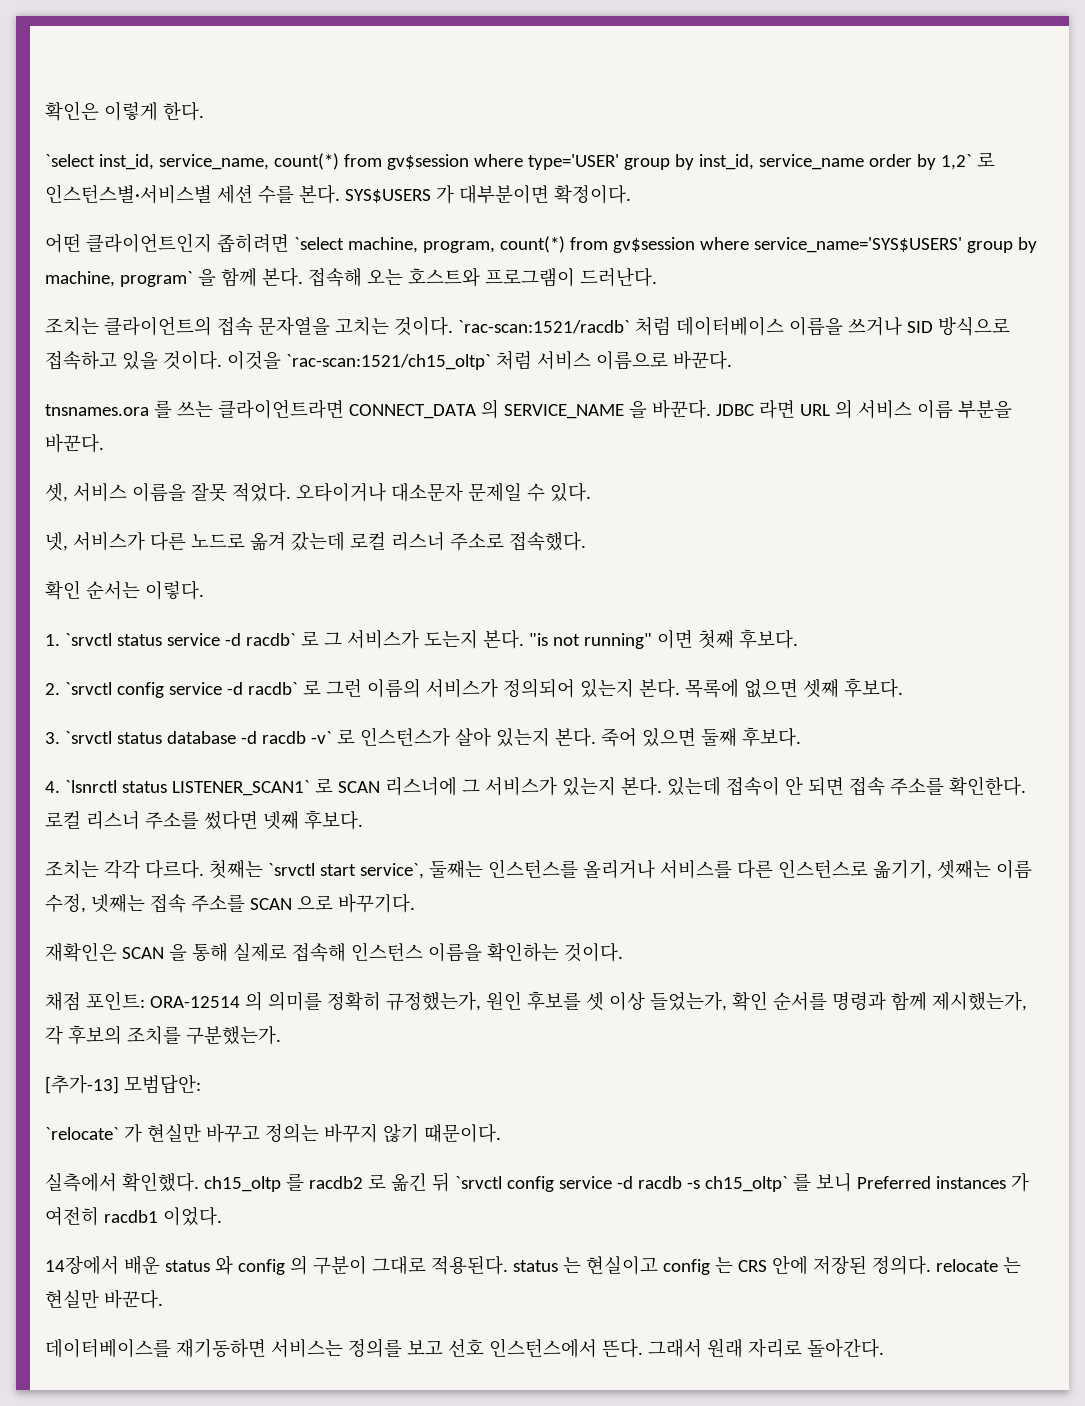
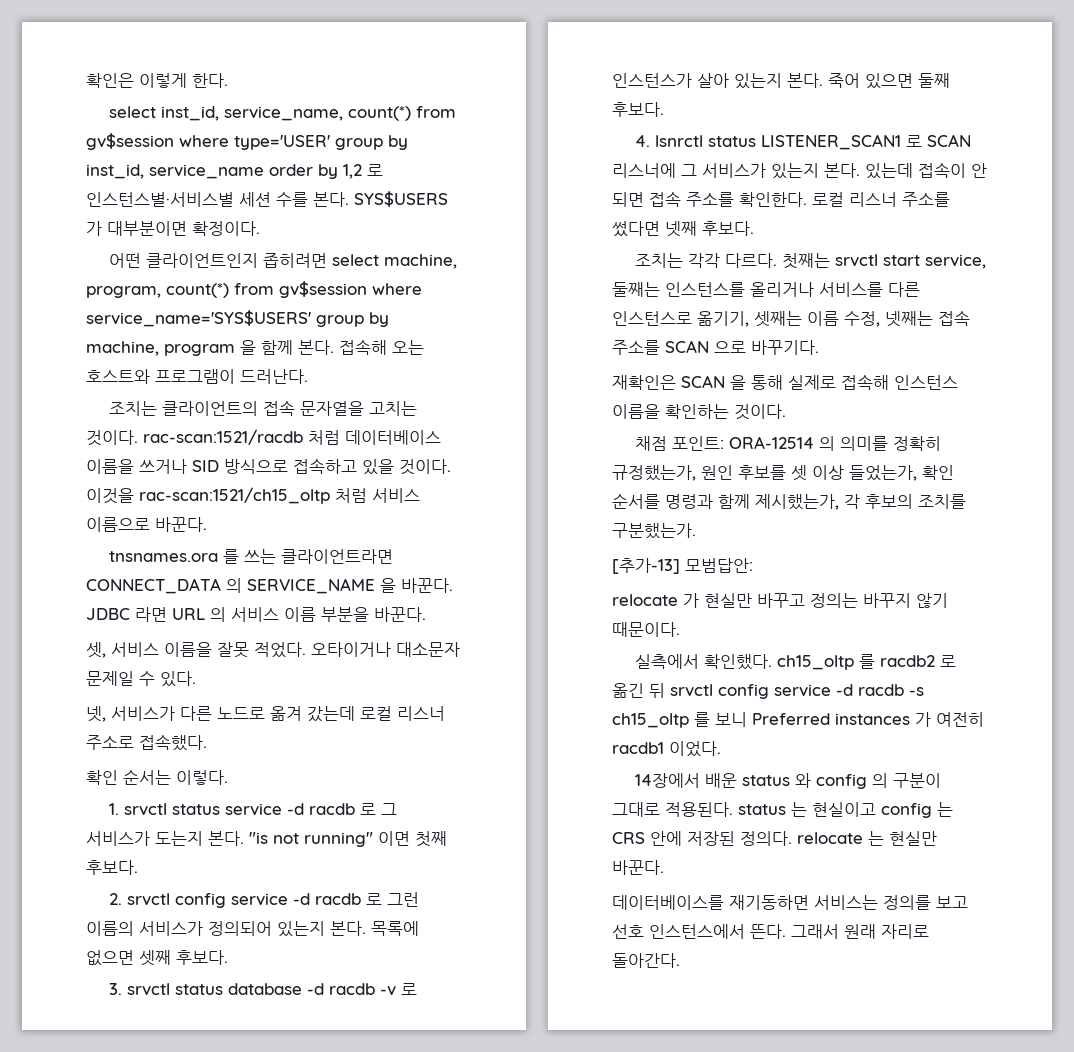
[45,154,95,167] `select -> [109,106,157,118] select
[940,154,972,170] 1,2` -> [343,164,362,179] 1,2
[293,237,344,250] `select -> [332,254,380,266] select
[119,271,193,287] program` -> [164,344,235,356] program
[457,320,630,334] `rac-scan:1521/racdb` -> [143,429,303,445] rac-scan:1521/racdb
[285,354,491,370] `rac-scan:1521/ch15_oltp` -> [139,487,330,504] rac-scan:1521/ch15_oltp
[64,633,112,646] `srvctl -> [124,803,168,816] srvctl
[245,633,296,646] racdb` -> [309,803,356,815] racdb
[64,682,298,698] `srvctl config service -d racdb` -> [127,893,362,908] srvctl config service -d racdb
[64,731,112,744] `srvctl -> [127,983,171,996] srvctl
[310,731,332,744] -v` -> [380,986,397,996] -v
[64,780,310,796] `lsnrctl status LISTENER_SCAN1` -> [655,134,902,150] lsnrctl status LISTENER_SCAN1
[267,863,424,879] `srvctl start service`, -> [835,254,987,269] srvctl start service,
[45,1127,119,1140] `relocate` -> [612,594,678,606] relocate
[454,1176,502,1189] `srvctl -> [670,684,713,697] srvctl
[704,1176,788,1192] ch15_oltp` -> [612,713,689,728] ch15_oltp

